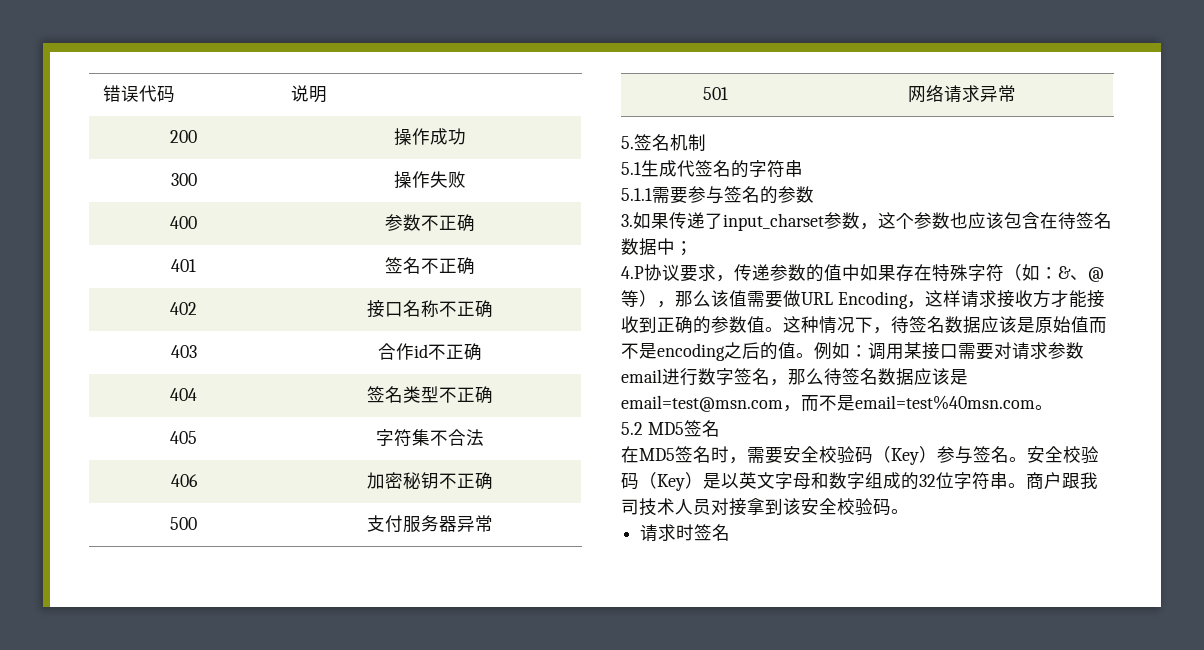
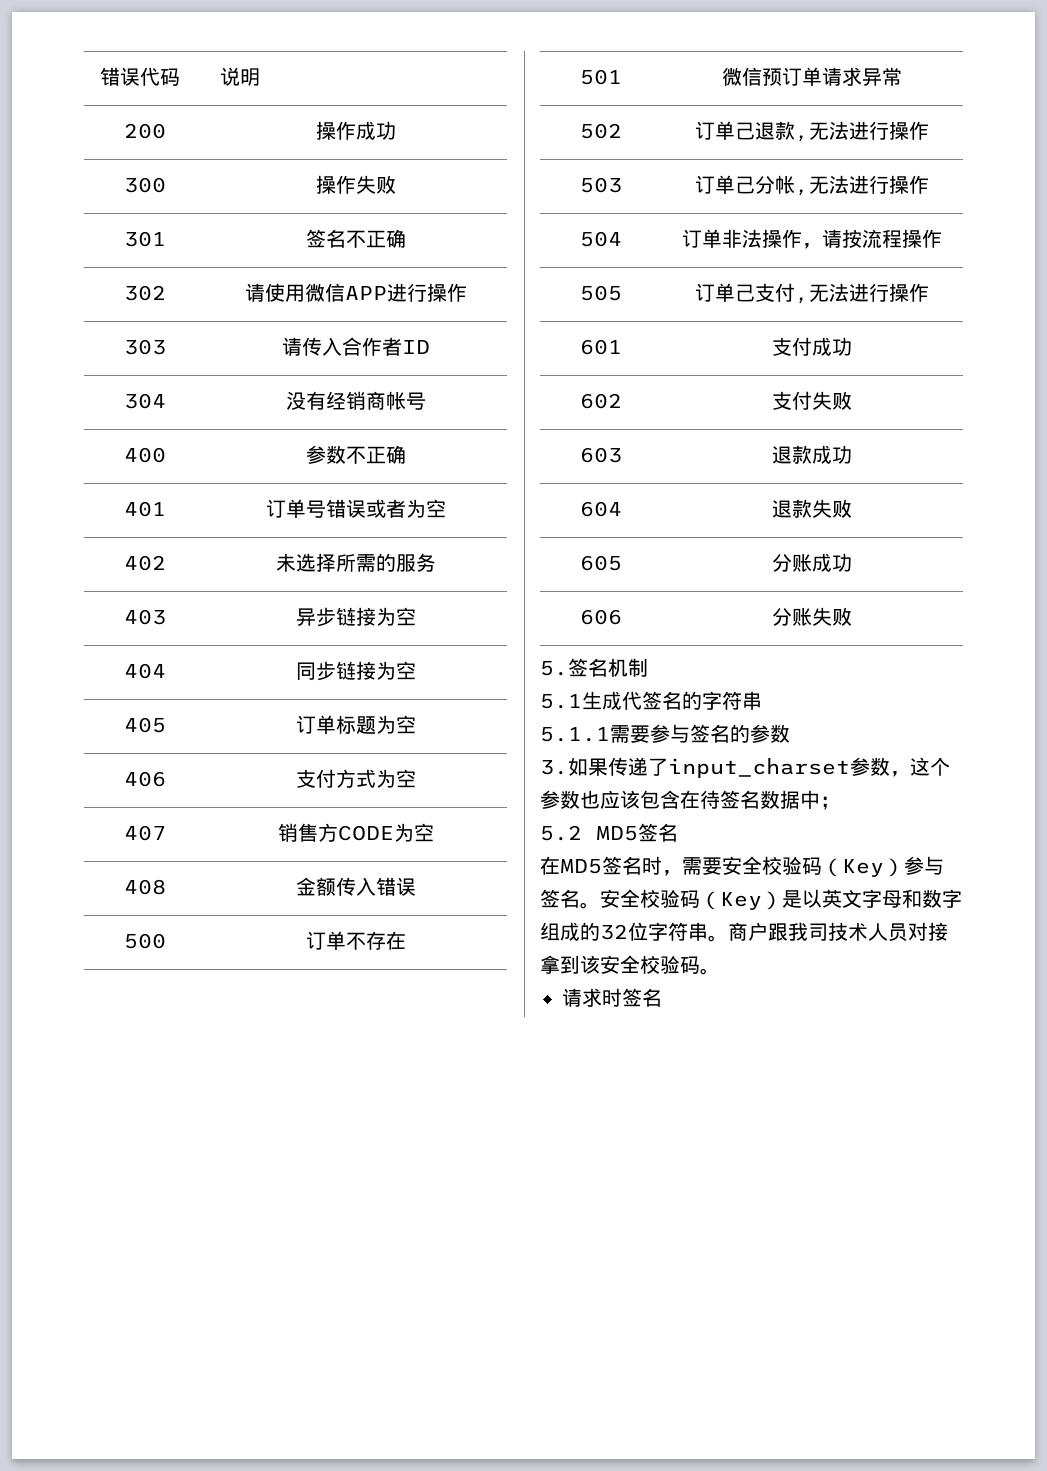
(466, 179) none -> [123,231,166,247] [305,229,406,248] [123,285,166,301] [244,283,467,302] [123,339,166,355] [281,337,430,356] [123,393,166,409] [285,391,426,410] // 301 | 签名不正确 // 302 | 请使用微信APP进行操作 // 303 | 请传入合作者ID // 304 | 没有经销商帐号
[384,257,475,275] [170,302,197,315] [366,300,493,318] [170,345,197,358] [377,343,482,361] [170,388,197,401] [366,386,493,404] [170,431,197,444] [375,429,484,447] [170,474,198,487] [366,472,493,490] [170,517,197,530] [366,515,493,533] 签名不正确 // 402 | 接口名称不正确 // 403 | 合作id不正确 // 404 | 签名类型不正确 // 405 | 字符集不合法 // 406 | 加密秘钥不正确 // 500 | 支付服务器异常 -> [265,499,446,518] [123,555,166,571] [275,553,436,572] [123,609,166,625] [295,607,416,627] [123,663,166,679] [295,661,416,681] [123,717,166,733] [295,715,416,734] [123,771,166,787] [295,769,416,788] [123,825,166,841] [277,823,434,842] [123,879,166,895] [295,877,416,896] [123,933,166,949] [305,931,406,950] 订单号错误或者为空 // 402 | 未选择所需的服务 // 403 | 异步链接为空 // 404 | 同步链接为空 // 405 | 订单标题为空 // 406 | 支付方式为空 // 407 | 销售方CODE为空 // 408 | 金额传入错误 // 500 | 订单不存在
[907,85,944,103] 网络 -> [721,67,822,86] 微信预订单
(1016, 93) none -> [579,123,622,139] [694,121,929,142] [579,177,622,193] [694,175,929,196] [579,231,622,247] [681,229,942,249] [579,285,622,301] [694,283,929,304] [579,339,622,355] [771,337,852,356] [579,393,622,409] [771,391,852,410] [579,447,622,463] [771,445,852,464] [579,501,622,517] [771,499,852,518] [579,555,622,571] [771,553,852,572] [579,609,622,625] [771,607,852,626] // 502 | 订单己退款,无法进行操作 // 503 | 订单己分帐,无法进行操作 // 504 | 订单非法操作，请按流程操作 // 505 | 订单己支付,无法进行操作 // 601 | 支付成功 // 602 | 支付失败 // 603 | 退款成功 // 604 | 退款失败 // 605 | 分账成功 // 606 | 分账失败
[621,264,1104,282] [621,290,1105,309] [621,316,1107,334] [621,342,1084,361] [621,368,968,386] [621,395,1053,412] // 4.P协议要求，传递参数的值中如果存在特殊字符（如：&、@等），那么该值需要做URL Encoding，这样请求接收方才能接收到正确的参数值。这种情况下，待签名数据应该是原始值而不是encoding之后的值。例如：调用某接口需要对请求参数email进行数字签名，那么待签名数据应该是email=test@msn.com，而不是email=test%40msn.com。 -> (840, 803) none

